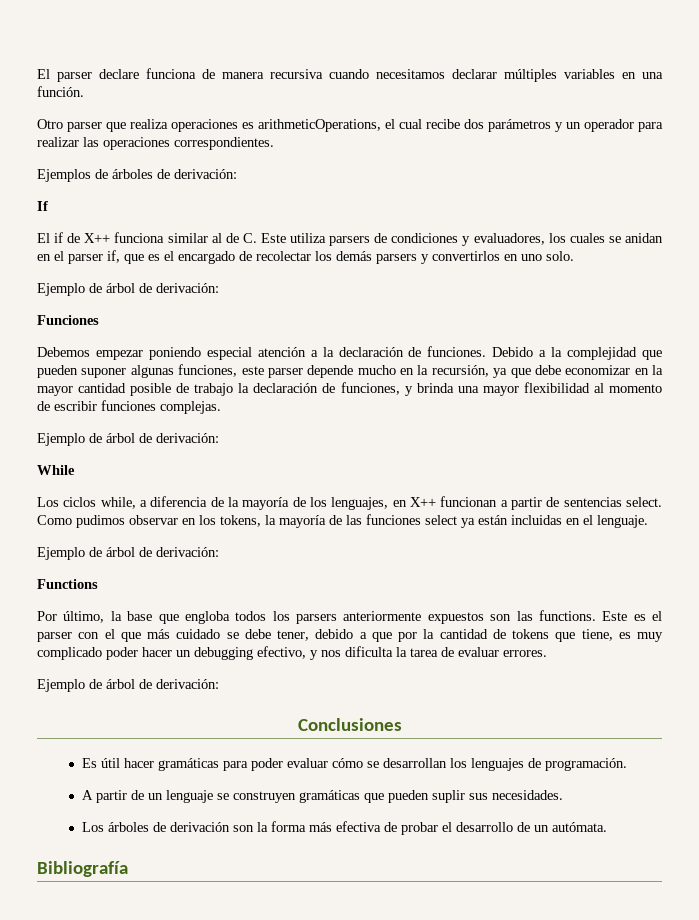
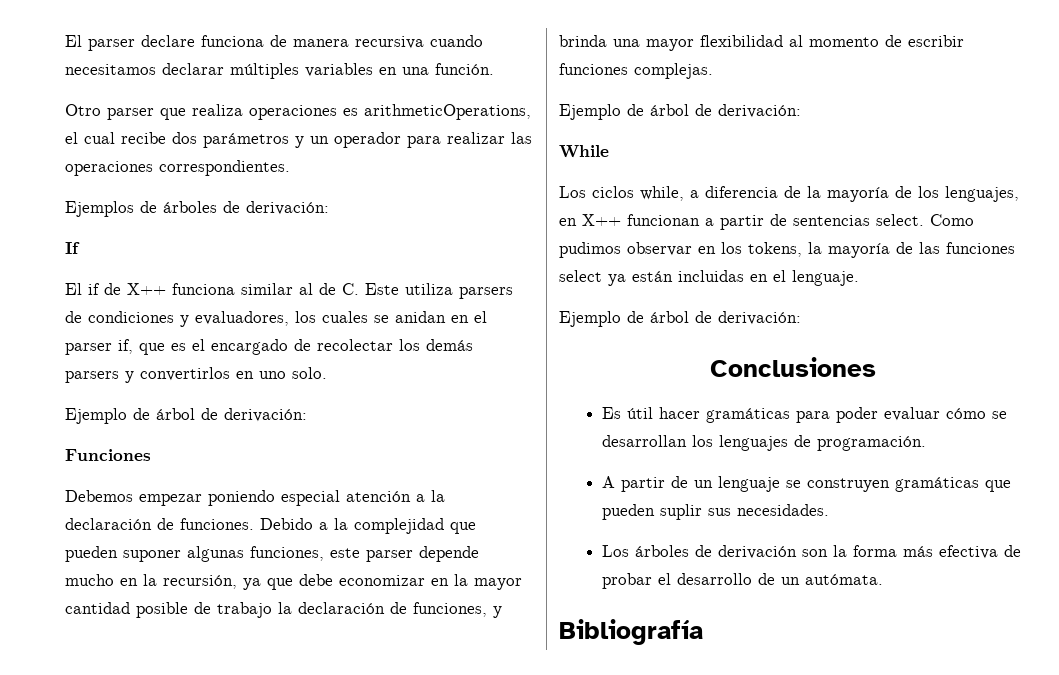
[37,579,98,589] [37,610,662,624] [37,629,663,642] [37,646,547,660] [37,679,219,692] // Functions // Por último, la base que engloba todos los parsers anteriormente expuestos son las functions. Este es el parser con el que más cuidado se debe tener, debido a que por la cantidad de tokens que tiene, es muy complicado poder hacer un debugging efectivo, y nos dificulta la tarea de evaluar errores. // Ejemplo de árbol de derivación: -> (801, 318) none

